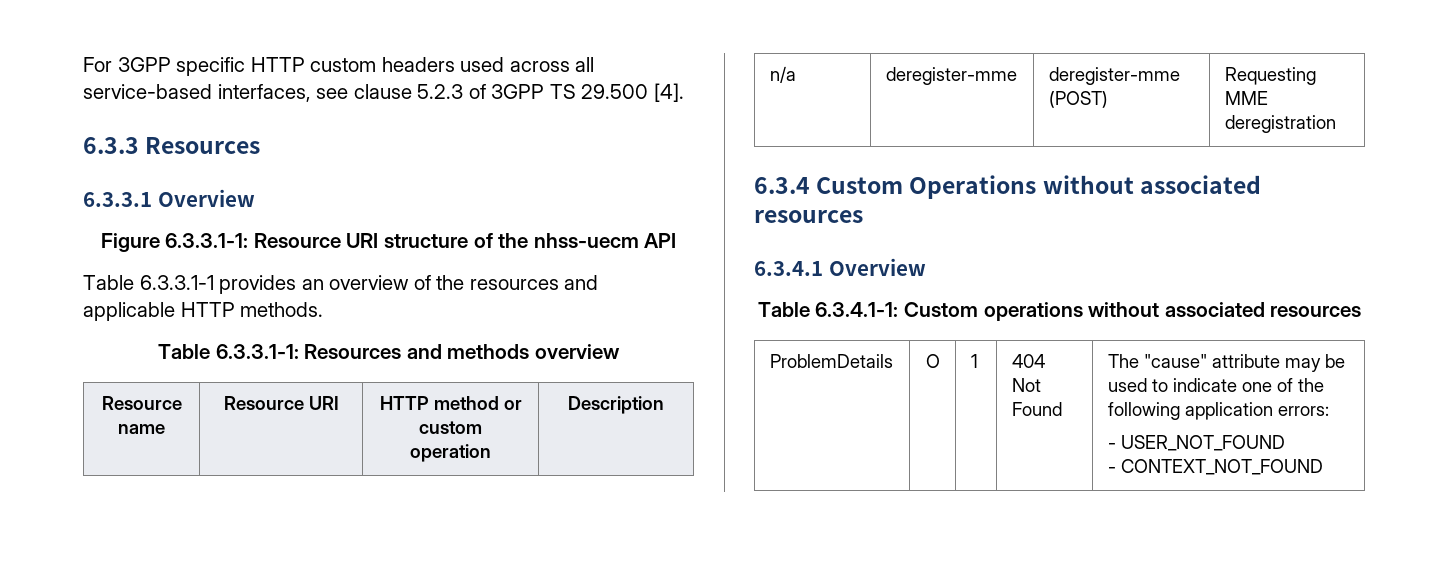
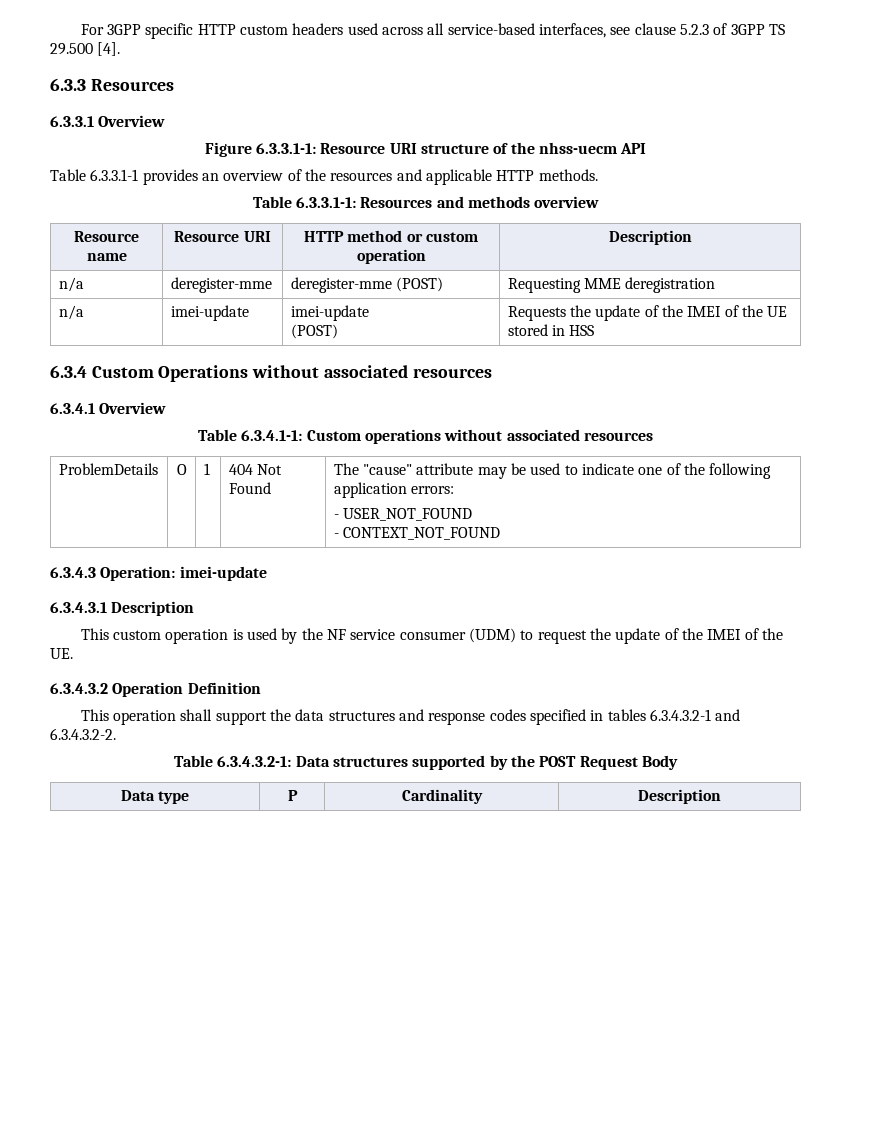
(1336, 124) none -> [58,305,84,320] [170,305,249,321] [290,305,369,321] [290,324,338,339] [507,305,788,321] [507,324,595,336] // n/a | imei-update | imei-update // (POST) | Requests the update of the IMEI of the UE stored in HSS
(1323, 467) none -> [50,566,267,581] [50,601,195,616] [80,628,783,644] [50,648,73,659] [50,682,261,697] [80,709,741,725] [50,728,116,740] [174,755,678,770] [120,790,190,804] [287,790,298,801] [401,789,483,804] [638,789,721,804] // 6.3.4.3 Operation: imei-update // 6.3.4.3.1 Description // This custom operation is used by the NF service consumer (UDM) to request the update of the IMEI of the UE. // 6.3.4.3.2 Operation Definition // This operation shall support the data structures and response codes specified in tables 6.3.4.3.2-1 and 6.3.4.3.2-2. // Table 6.3.4.3.2-1: Data structures supported by the POST Request Body // Data type | P | Cardinality | Description

